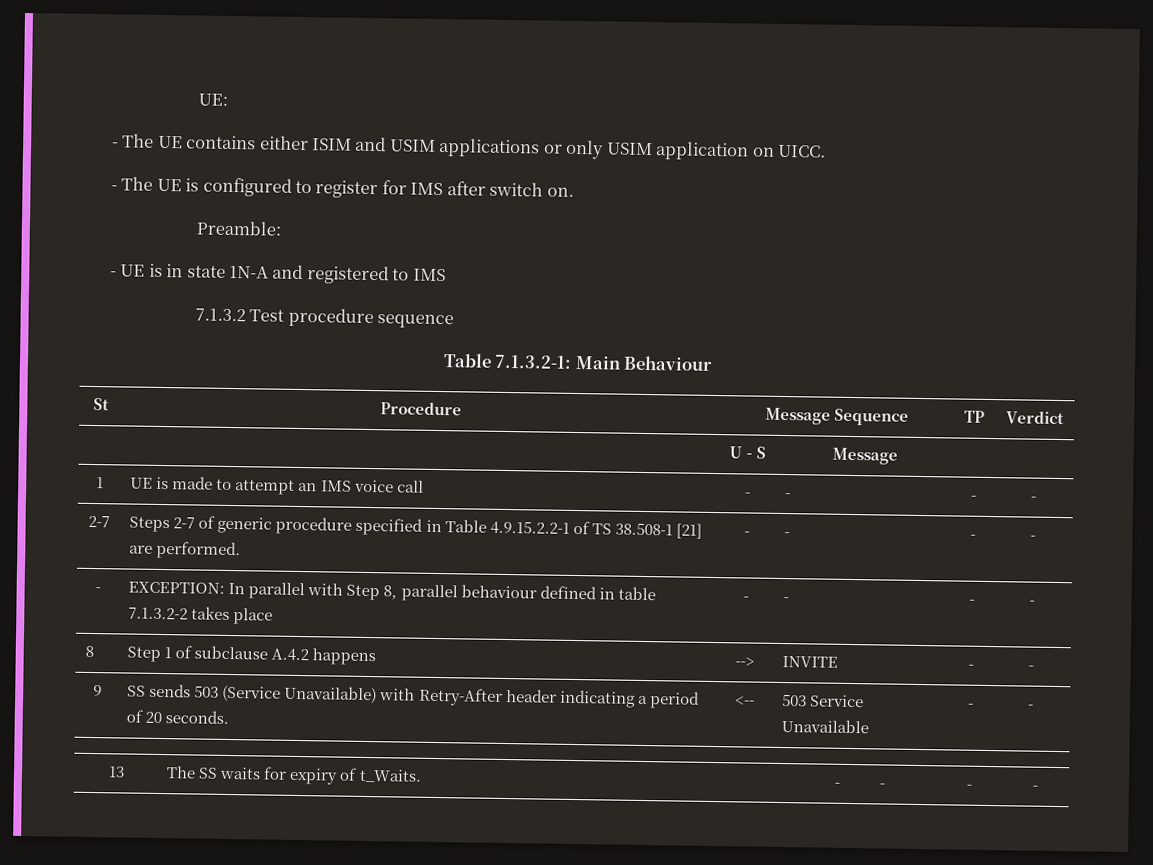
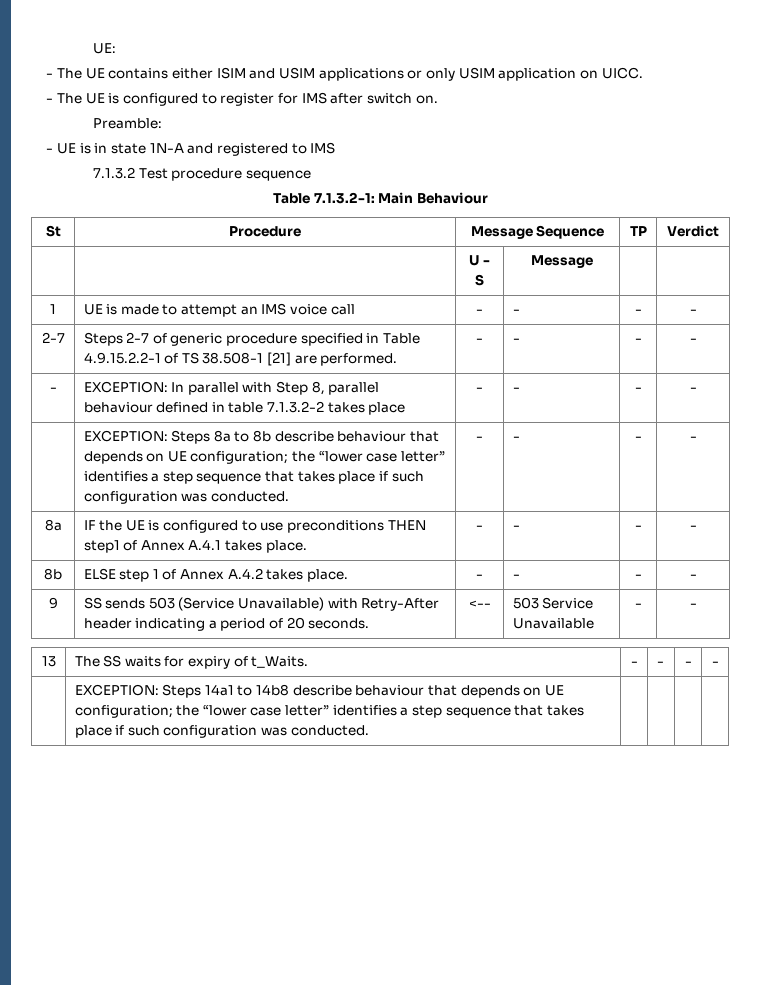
[85,645,95,658] [127,645,377,666] [734,657,755,667] [782,656,839,668] 8 | Step 1 of subclause A.4.2 happens | --> | INVITE -> [83,430,440,444] [83,451,446,464] [83,471,424,484] [83,491,289,504] [476,436,483,441] [512,436,520,441] [634,436,642,441] [689,436,697,441] [44,519,62,531] [83,520,426,533] [83,539,307,553] [476,525,483,530] [512,525,520,530] [634,525,642,530] [689,525,697,530] [44,568,62,580] [83,568,349,582] [476,574,483,579] [512,574,520,579] | EXCEPTION: Steps 8a to 8b describe behaviour that depends on UE configuration; the “lower case letter” identifies a step sequence that takes place if such configuration was conducted. | - | - | - | - // 8a | IF the UE is configured to use preconditions THEN step1 of Annex A.4.1 takes place. | - | - | - | - // 8b | ELSE step 1 of Annex A.4.2 takes place. | - | -
(1038, 788) none -> [74,684,564,698] [74,705,584,718] [74,725,369,738] // | EXCEPTION: Steps 14a1 to 14b8 describe behaviour that depends on UE configuration; the “lower case letter” identifies a step sequence that takes place if such configuration was conducted. | | | |

